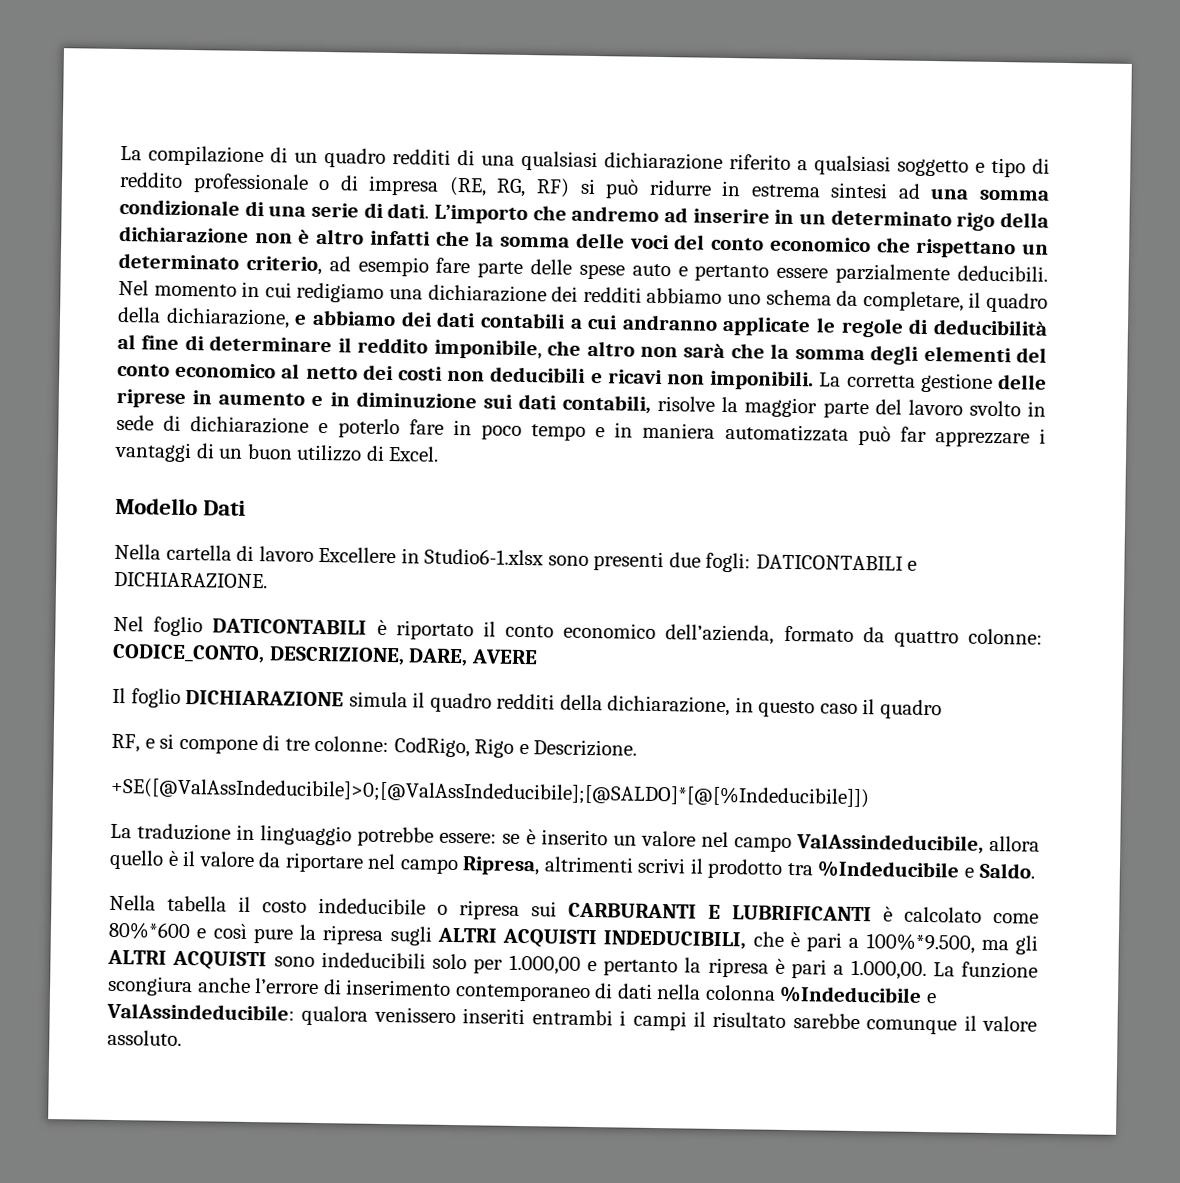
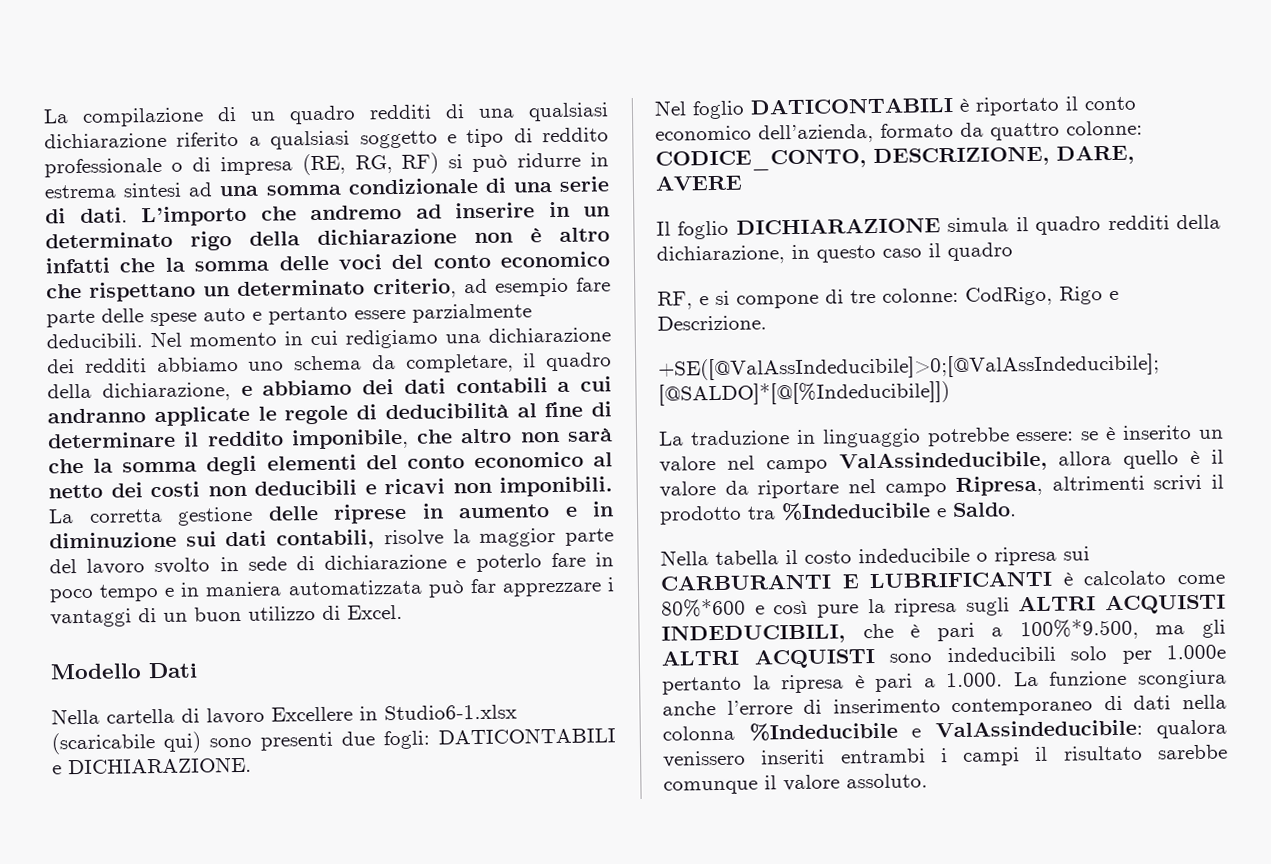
(545, 557) none -> [51,731,201,755] (scaricabile qui)
[508,954,597,975] 1.000,00 e -> [1166,644,1226,660] 1.000e
[850,959,927,981] 1.000,00. -> [946,672,1004,688] 1.000.

